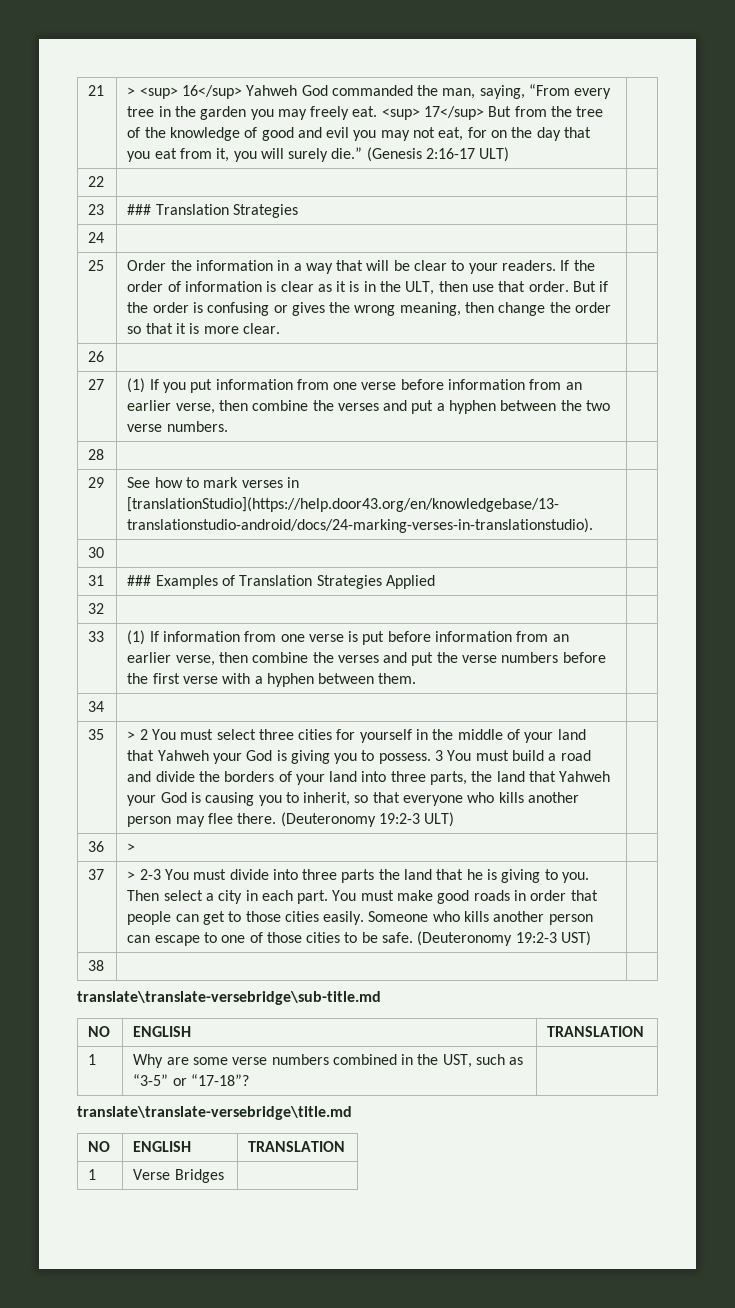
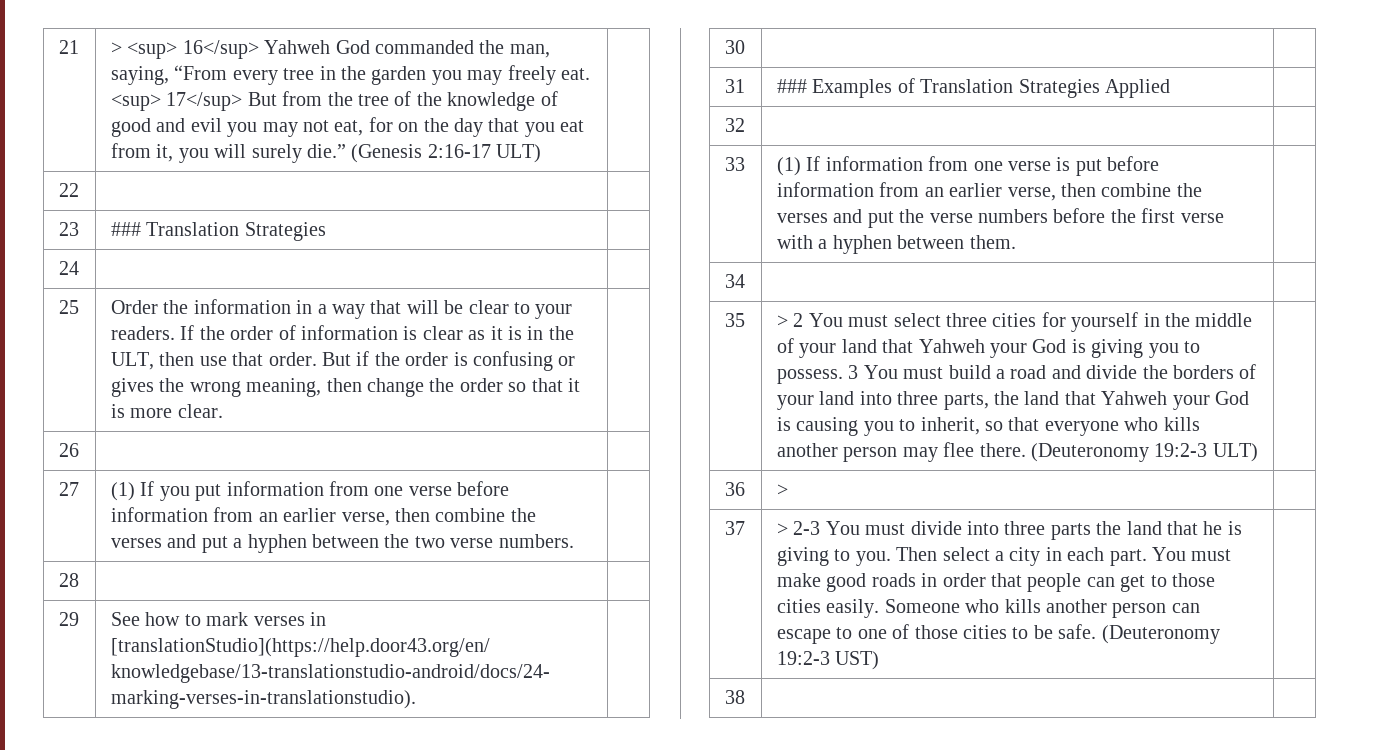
[77,991,381,1005] [88,1026,111,1037] [133,1026,192,1037] [547,1026,645,1037] [88,1054,97,1065] [133,1054,524,1068] [133,1074,249,1086] [77,1106,352,1120] [88,1141,111,1152] [133,1141,192,1152] [248,1141,346,1152] [88,1169,97,1180] [133,1169,224,1183] // translate\translate-versebridge\sub-title.md // NO | ENGLISH | TRANSLATION // 1 | Why are some verse numbers combined in the UST, such as “3-5” or “17-18”? | // translate\translate-versebridge\title.md // NO | ENGLISH | TRANSLATION // 1 | Verse Bridges | -> (745, 697) none

